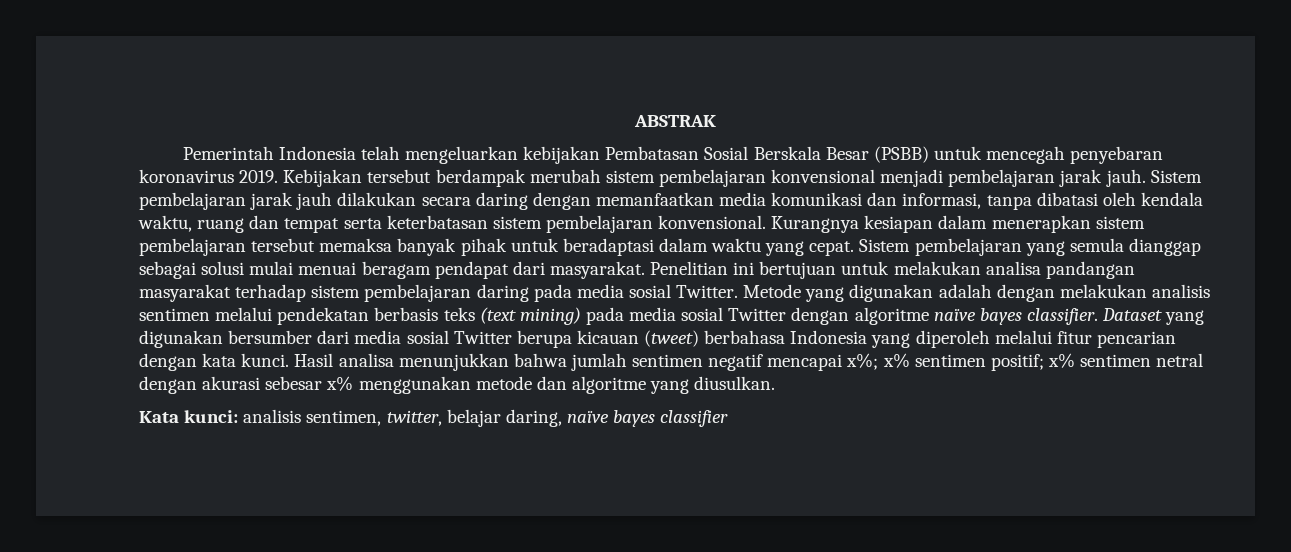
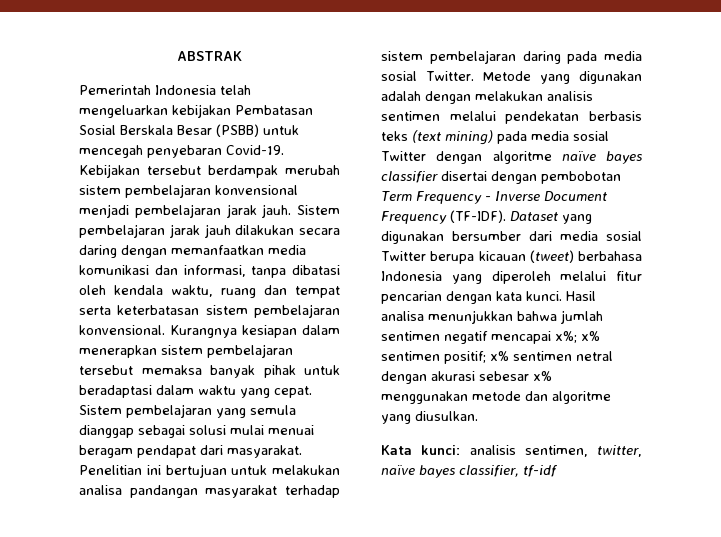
[139,169,279,183] koronavirus 2019. -> [226,145,284,155] Covid-19.
[1026,308,1098,325] classifier. -> [381,171,621,184] [381,191,607,204] [381,210,506,224] classifier disertai dengan pembobotan Term Frequency - Inverse Document Frequency (TF-IDF).
[446,409,729,427] belajar daring, naïve bayes classifier -> [381,464,558,478] naïve bayes classifier, tf-idf

